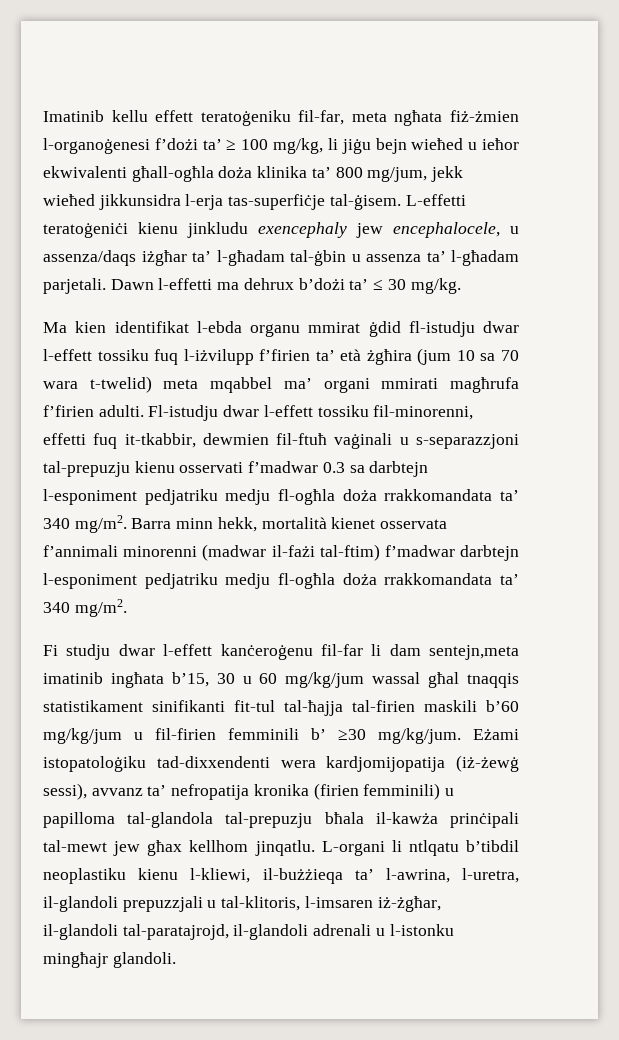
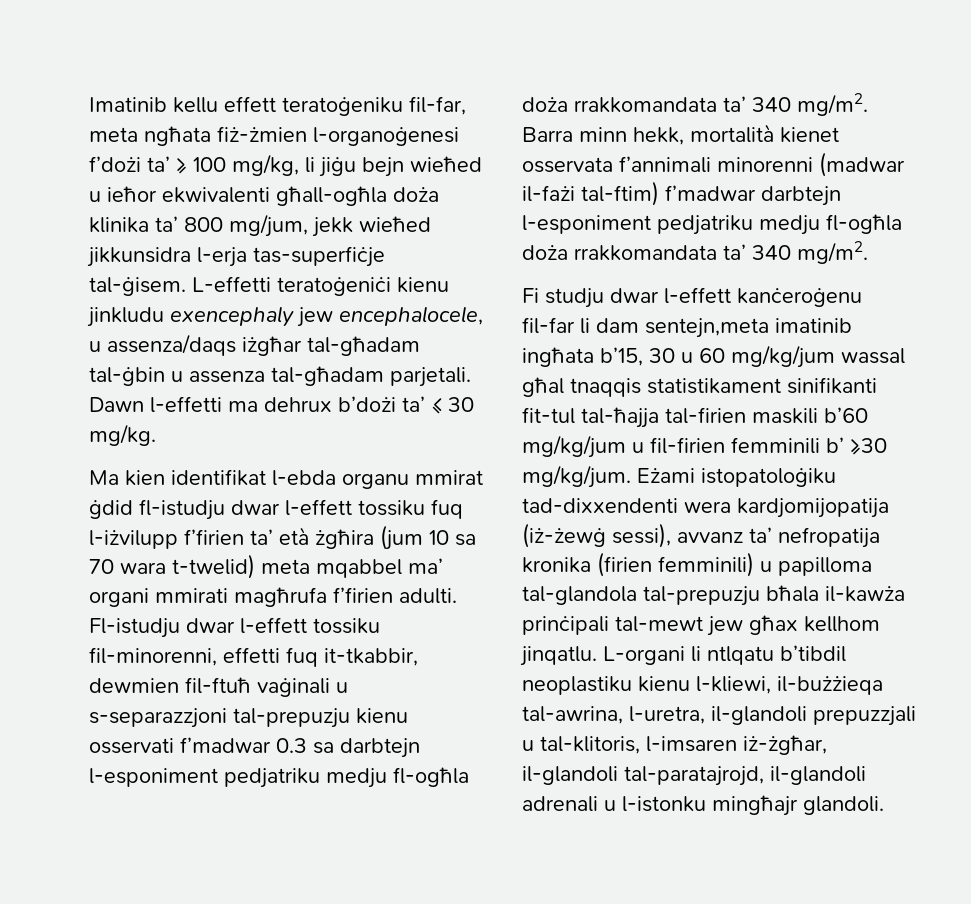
[192,250,285,266] ta’ l-għadam -> [307,336,420,356] tal-għadam
[426,250,519,266] ta’ l-għadam -> [271,366,384,386] tal-għadam
[354,868,450,883] ta’ l-awrina, -> [522,706,623,724] tal-awrina,

